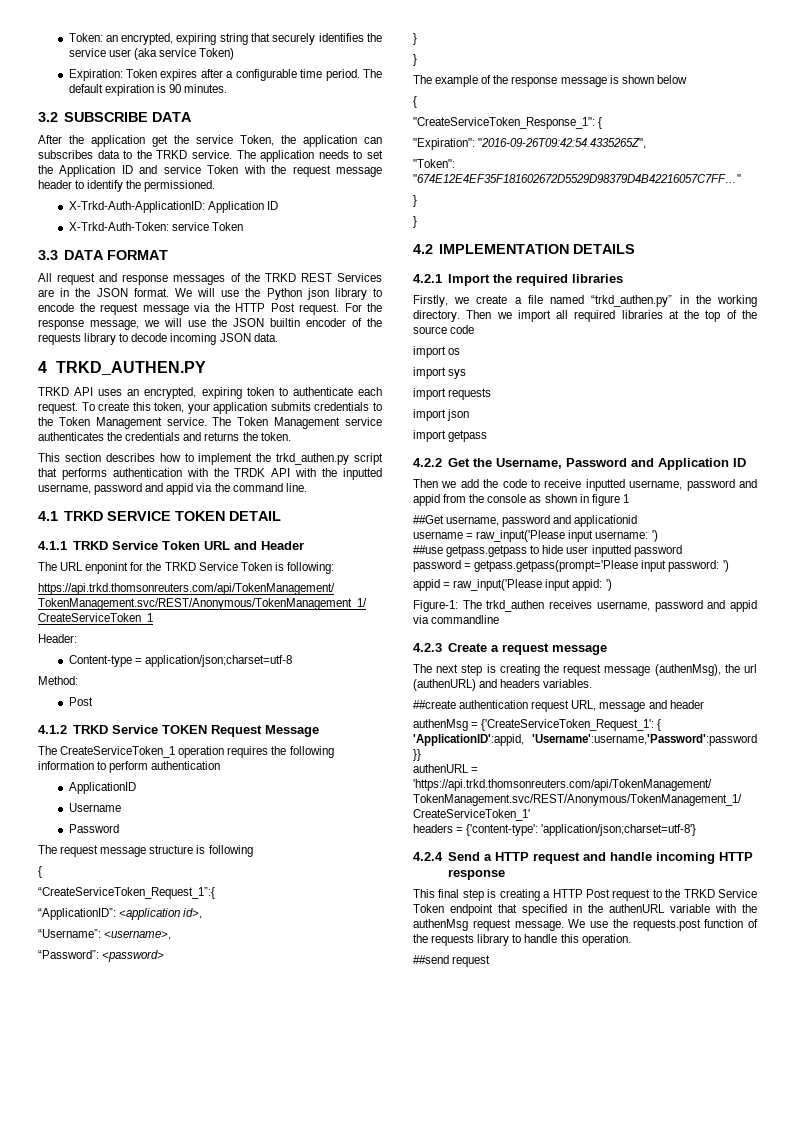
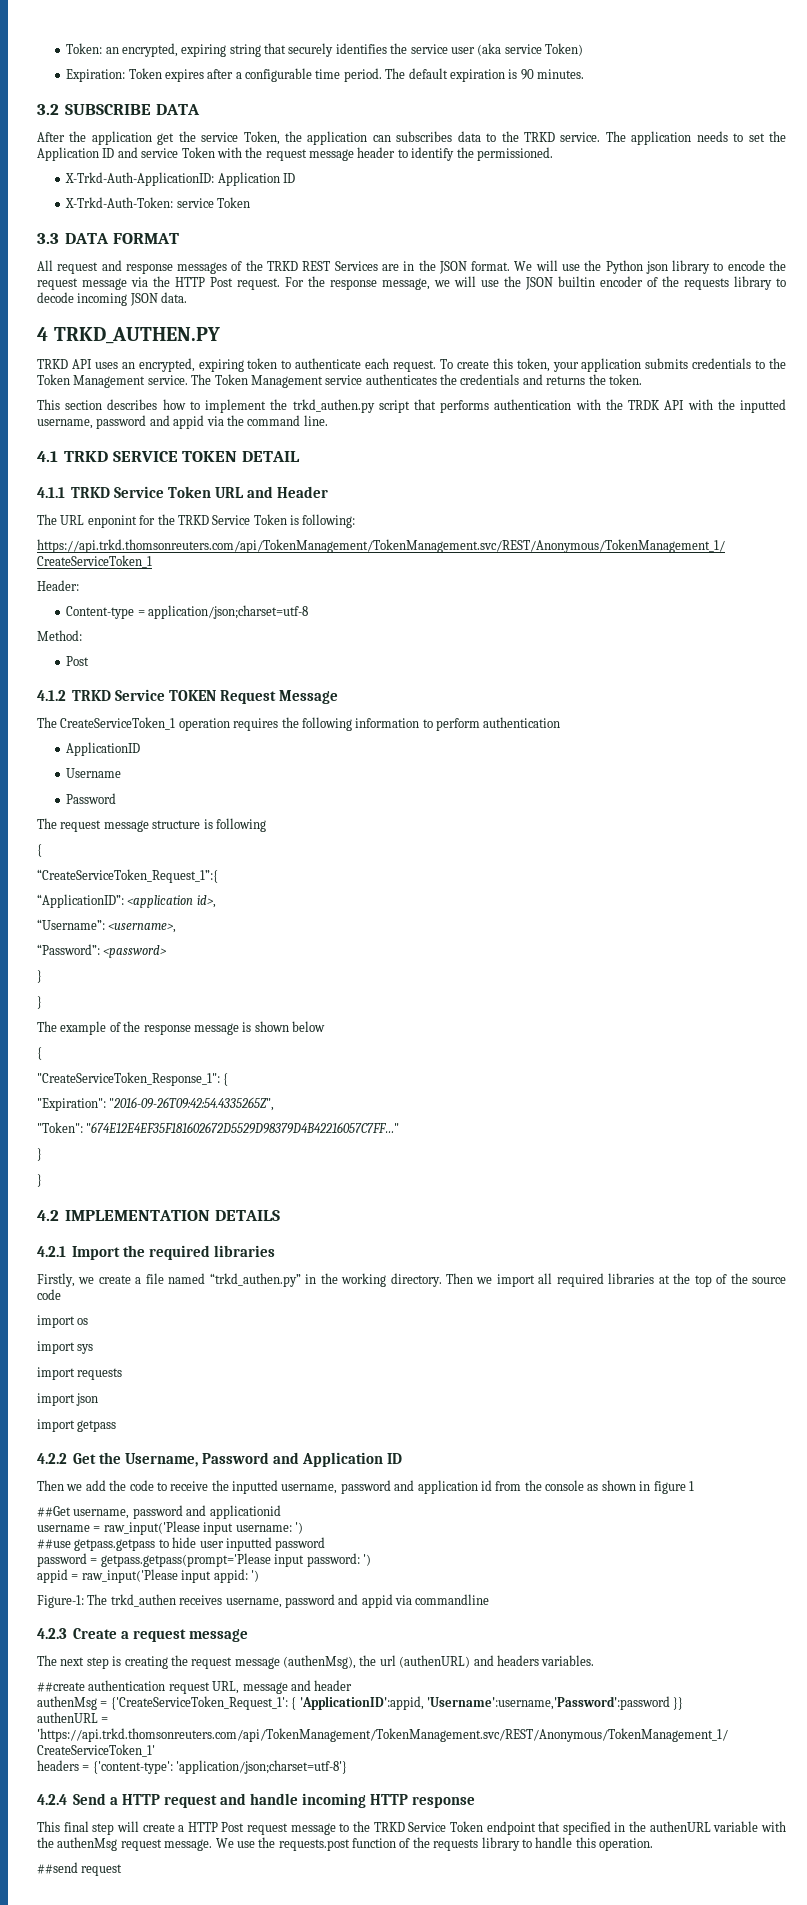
[585,479,757,491] [413,494,440,506] inputted username, password and appid -> [211,1480,492,1494] the inputted username, password and application id
[487,889,540,901] is creating -> [116,1821,175,1832] will create
(651, 895) none -> [290,1823,336,1835] message

